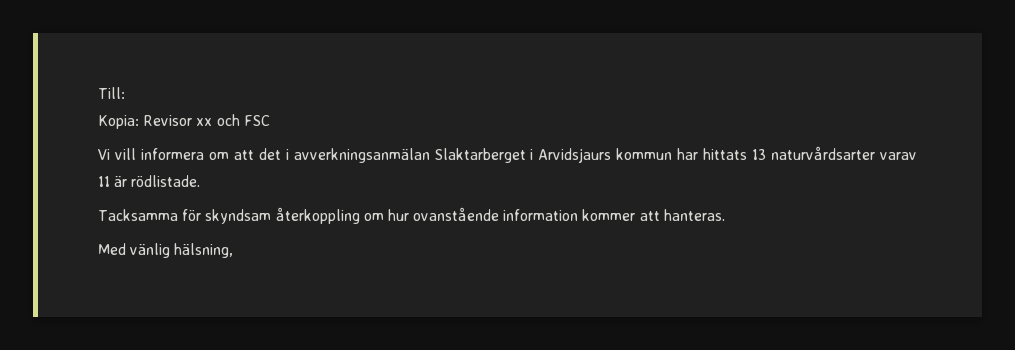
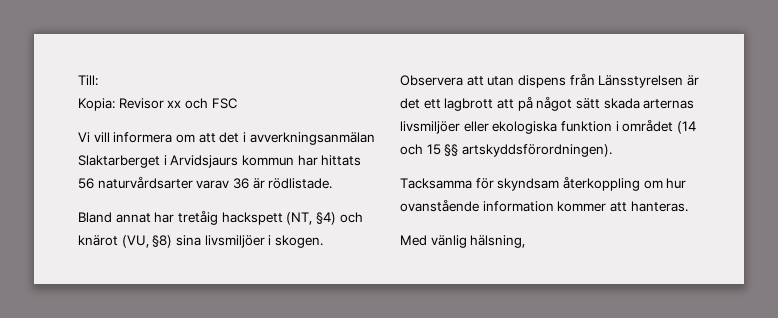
[752,149,767,160] 13 -> [78,178,94,189] 56
[98,176,110,187] 11 -> [232,178,249,189] 36
(201, 181) none -> [78,210,363,225] [78,235,323,248] [400,73,699,88] [400,96,695,111] [400,119,696,134] [400,144,612,157] // Bland annat har tretåig hackspett (NT, §4) och knärot (VU, §8) sina livsmiljöer i skogen. Observera att utan dispens från Länsstyrelsen är det ett lagbrott att på något sätt skada arternas livsmiljöer eller ekologiska funktion i området (14 och 15 §§ artskyddsförordningen).

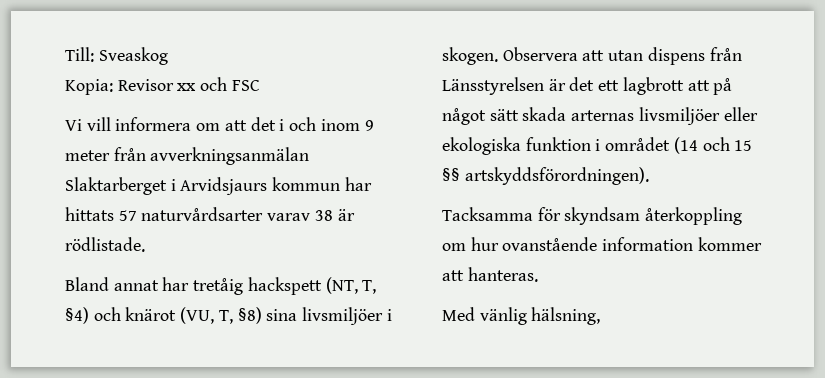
(98, 80) none -> [98,47,168,65] Sveaskog
(246, 137) none -> [289,117,374,131] [65,147,146,161] och inom 9 meter från
[78,178,94,189] 56 -> [118,210,137,221] 57
[232,178,249,189] 36 -> [314,210,333,221] 38
(313, 218) none -> [362,280,377,294] T,
(149, 241) none -> [218,310,233,324] T,

